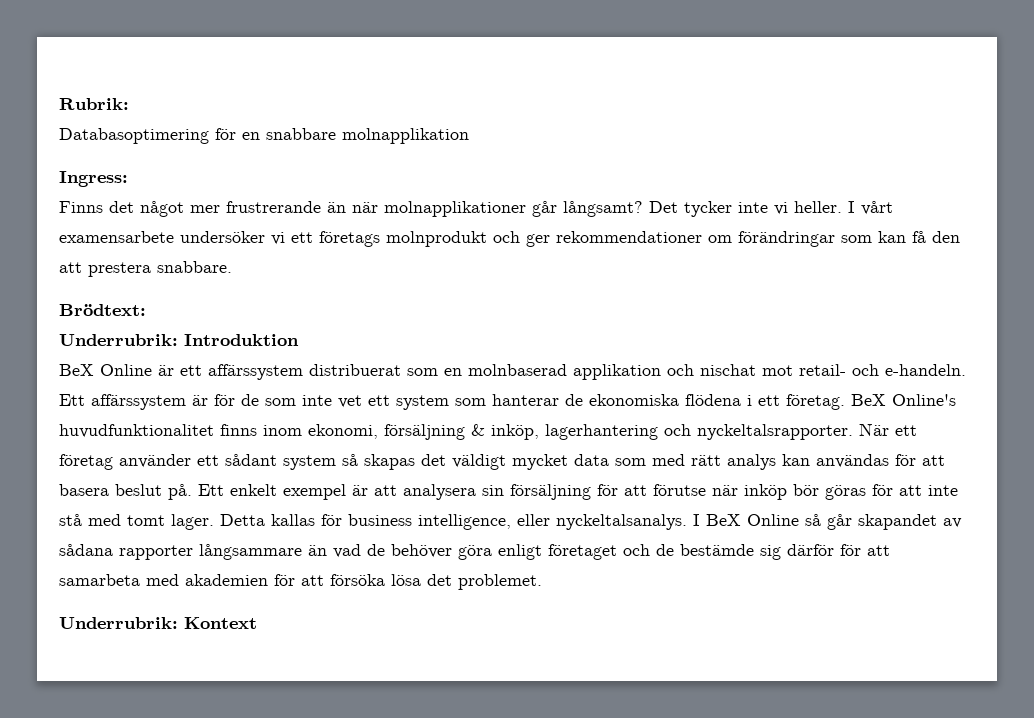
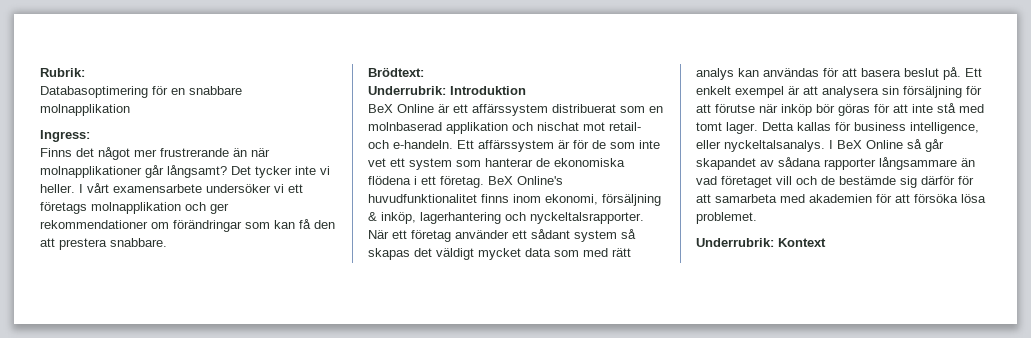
[386,231,487,247] molnprodukt -> [91,202,181,214] molnapplikation
[367,544,617,560] de behöver göra enligt företaget -> [721,176,792,188] företaget vill
[427,574,452,586] det -> (986, 198) none

